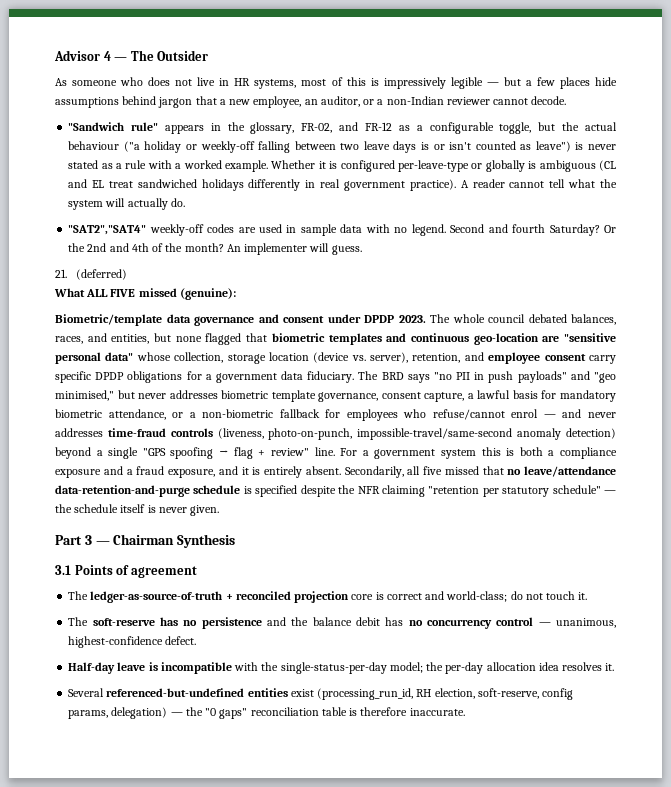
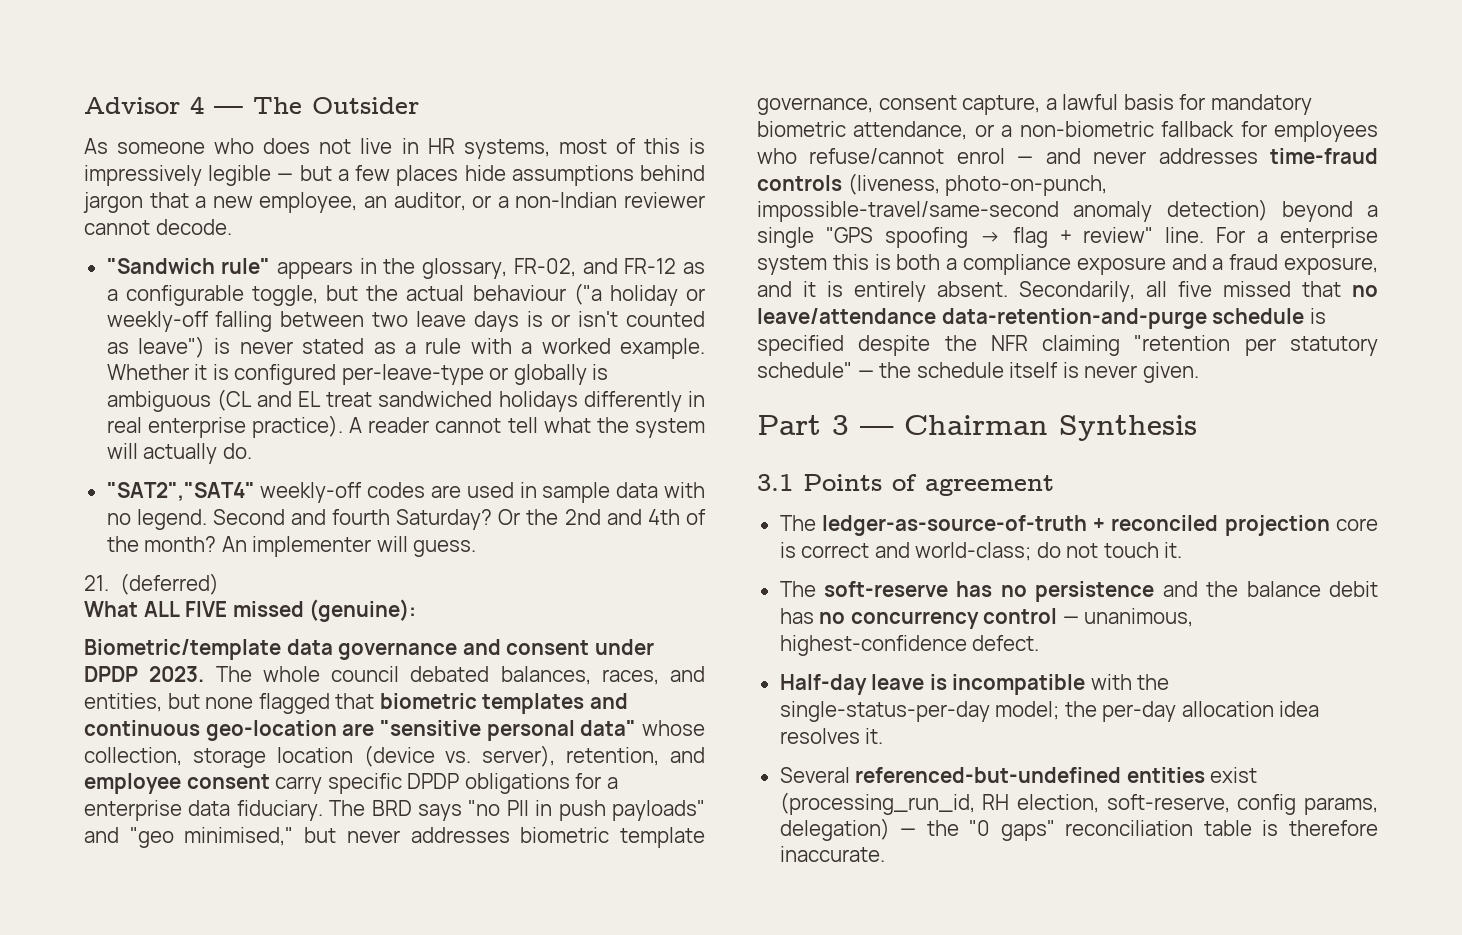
[344,181,406,191] government -> [147,417,246,438] enterprise
[215,373,277,383] government -> [84,800,182,821] enterprise
[374,449,436,459] government -> [1280,227,1378,248] enterprise

